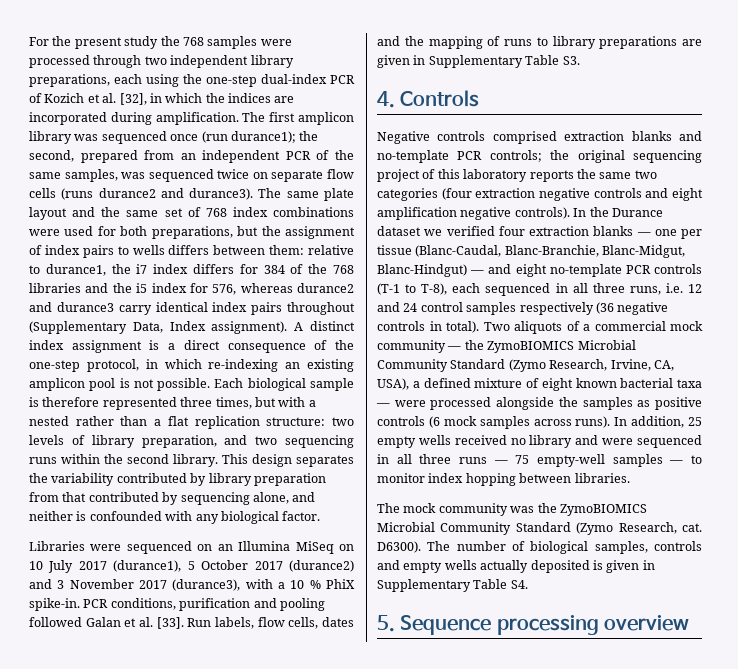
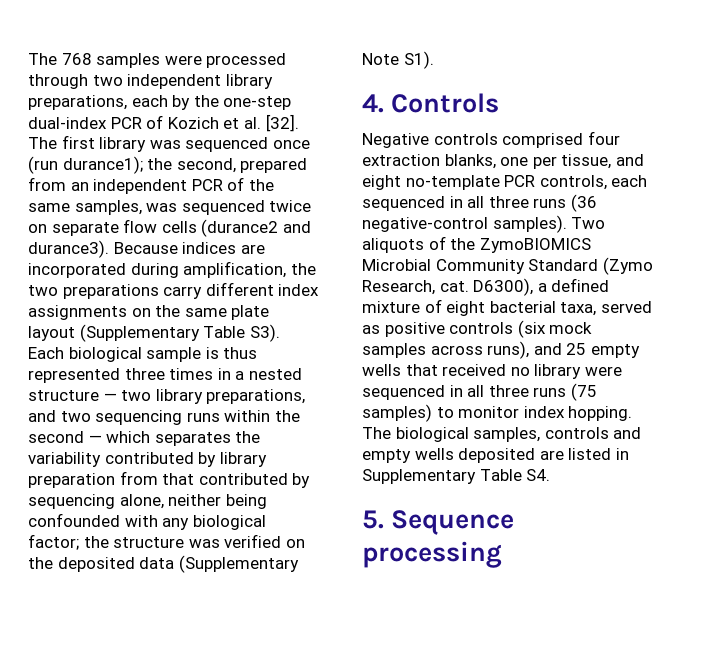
[29,36,180,49] For the present study the -> [28,53,57,65] The
[146,74,179,87] using -> [172,95,191,110] by
[119,93,295,105] [29,112,239,125] [32], in which the indices are incorporated during amplification. -> [265,114,299,132] [32].
[298,112,355,125] amplicon -> (95, 142) none
[61,188,354,201] [29,207,354,220] [29,226,355,239] [29,245,354,258] [29,264,355,276] [29,283,354,295] [29,302,355,315] [29,321,356,334] [29,340,355,353] [29,359,354,372] [29,378,211,391] (runs durance2 and durance3). The same plate layout and the same set of 768 index combinations were used for both preparations, but the assignment of index pairs to wells differs between them: relative to durance1, the i7 index differs for 384 of the 768 libraries and the i5 index for 576, whereas durance2 and durance3 carry identical index pairs throughout (Supplementary Data, Index assignment). A distinct index assignment is a direct consequence of the one-step protocol, in which re-indexing an existing amplicon pool is not possible. -> [201,219,311,237] [28,240,265,258] [28,261,316,278] [28,282,320,299] [28,305,270,320] [28,324,280,342] (durance2 and durance3). Because indices are incorporated during amplification, the two preparations carry different index assignments on the same plate layout (Supplementary Table S3).
[42,397,100,407] therefore -> [223,347,258,359] thus
[215,397,316,409] [29,416,355,429] [29,435,217,448] times, but with a nested rather than a flat replication structure: two levels of library preparation, -> [169,368,302,380] [28,389,306,404] times in a nested structure — two library preparations,
[173,454,292,467] library. This design -> [88,431,151,443] — which
[292,492,316,502] [29,511,87,521] and neither is -> [168,494,267,509] neither being
[282,511,321,521] [29,541,354,554] [29,560,354,573] [29,579,355,591] [29,598,325,611] [29,617,354,629] [377,36,702,49] [377,55,580,68] factor. // Libraries were sequenced on an Illumina MiSeq on 10 July 2017 (durance1), 5 October 2017 (durance2) and 3 November 2017 (durance3), with a 10 % PhiX spike-in. PCR conditions, purification and pooling followed Galan et al. [33]. Run labels, flow cells, dates and the mapping of runs to library preparations are given in Supplementary Table S3. -> [28,534,305,550] [28,555,299,573] [362,51,434,69] factor; the structure was verified on the deposited data (Supplementary Note S1).
[564,131,702,141] [377,150,702,163] [377,169,657,182] [377,188,703,201] [377,207,663,220] [377,226,702,239] [377,245,686,258] [377,264,702,277] [377,283,448,295] extraction blanks and no-template PCR controls; the original sequencing project of this laboratory reports the same two categories (four extraction negative controls and eight amplification negative controls). In the Durance dataset we verified four extraction blanks — one per tissue (Blanc-Caudal, Blanc-Branchie, Blanc-Midgut, Blanc-Hindgut) — and eight no-template PCR controls (T-1 to T-8), -> [587,131,620,145] [362,154,644,169] [362,175,607,190] four extraction blanks, one per tissue, and eight no-template PCR controls,
[629,283,702,295] [377,302,669,315] [377,321,703,334] [377,340,636,353] [377,359,674,372] [377,378,702,391] [376,397,702,410] [377,416,702,429] [377,435,702,448] [377,454,702,467] [377,473,630,486] [377,503,535,516] runs, i.e. 12 and 24 control samples respectively (36 negative controls in total). Two aliquots of a commercial mock community — the ZymoBIOMICS Microbial Community Standard (Zymo Research, Irvine, CA, USA), a defined mixture of eight known bacterial taxa — were processed alongside the samples as positive controls (6 mock samples across runs). In addition, 25 empty wells received no library and were sequenced in all three runs — 75 empty-well samples — to monitor index hopping between libraries. // The mock community was -> [533,194,597,212] [362,215,606,233] [362,236,446,253] runs (36 negative-control samples). Two aliquots of
[377,541,525,553] D6300). The number of -> [473,278,610,296] [362,299,652,316] [362,320,593,338] [362,341,640,359] [362,364,622,379] [362,383,597,401] [362,404,633,422] [362,427,391,439] D6300), a defined mixture of eight bacterial taxa, served as positive controls (six mock samples across runs), and 25 empty wells that received no library were sequenced in all three runs (75 samples) to monitor index hopping. The
[480,560,640,573] actually deposited is given -> [458,448,612,463] deposited are listed
[603,615,689,631] overview -> (502, 554) none

